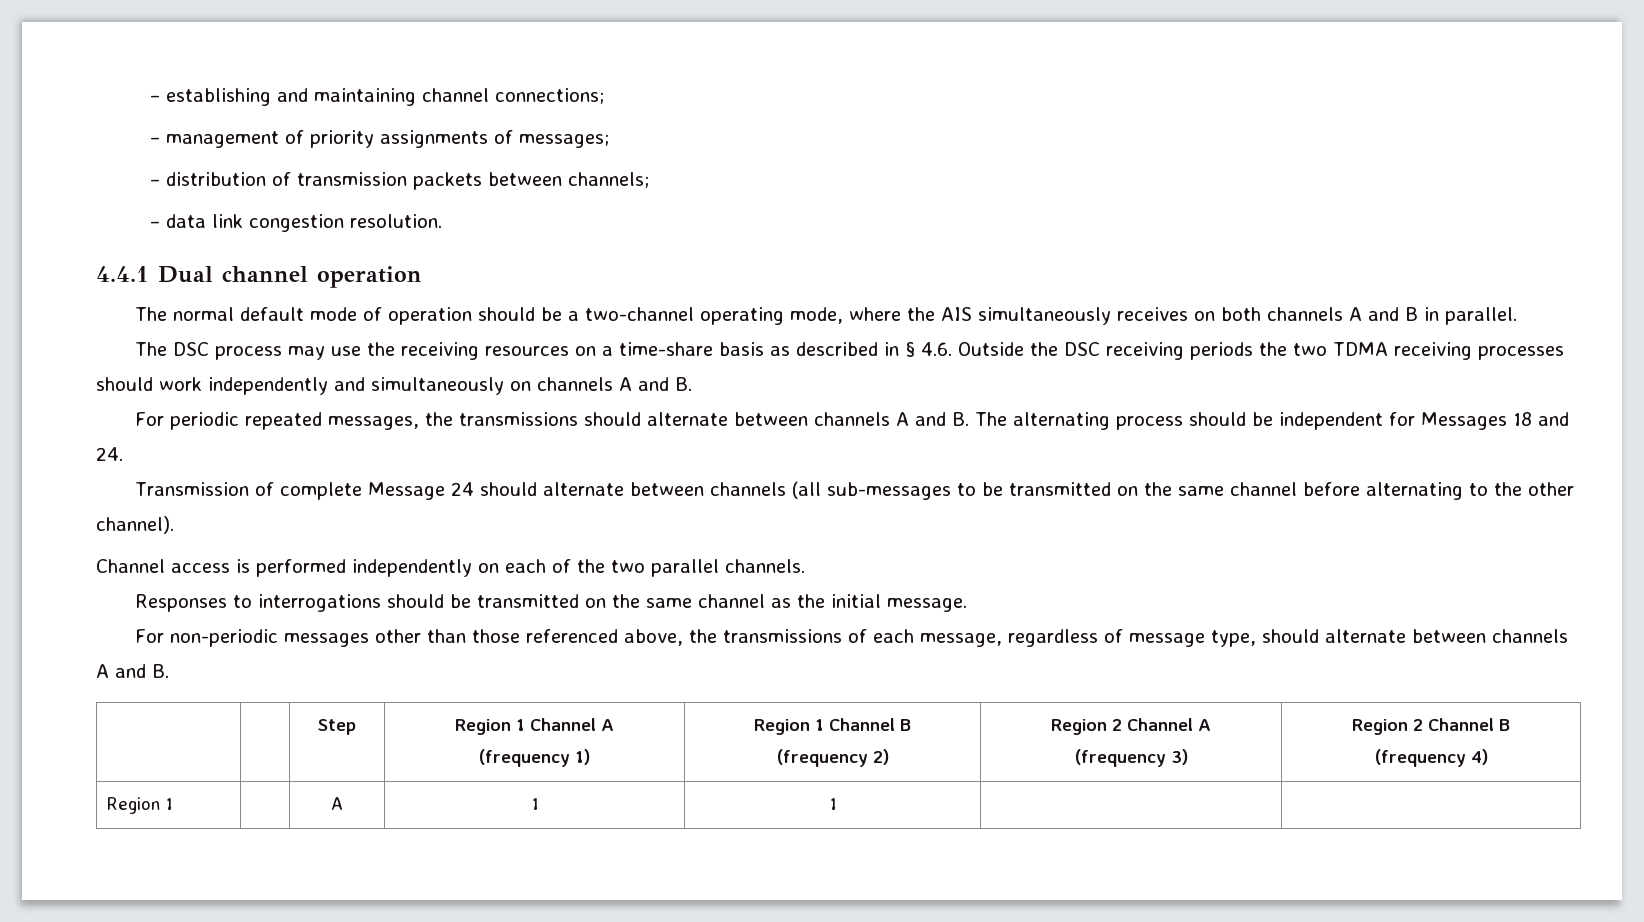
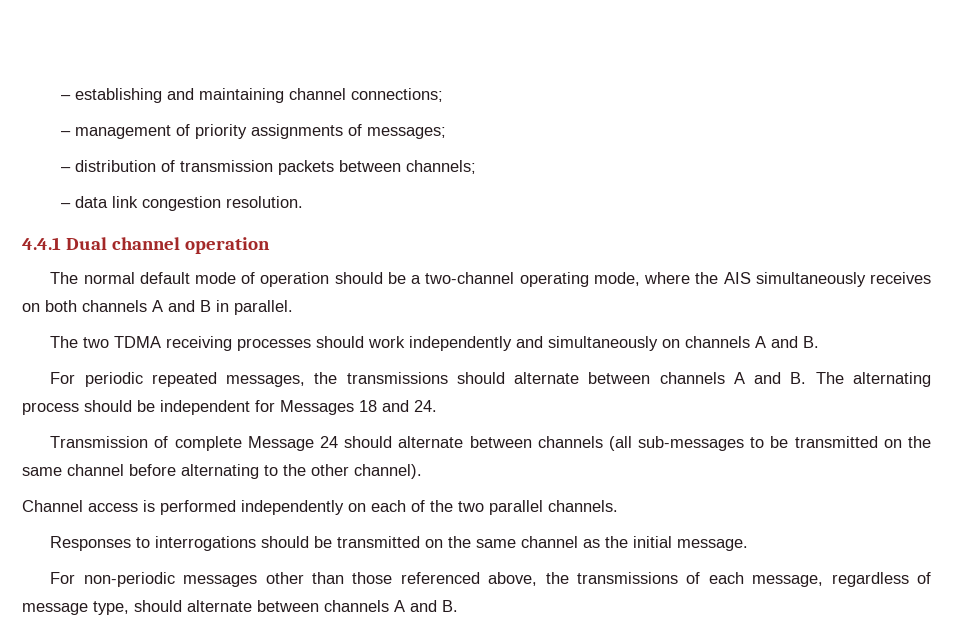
[172,342,1287,360] DSC process may use the receiving resources on a time-share basis as described in § 4.6. Outside the DSC receiving periods the -> (79, 342) none
[318,719,356,735] [455,718,614,735] [479,749,590,767] [754,718,911,735] [776,749,889,767] [1051,718,1211,735] [1074,749,1188,767] [1352,718,1510,735] [1374,749,1488,767] [105,797,173,814] [331,797,343,810] [530,798,539,810] [828,798,837,810] // | | Step | Region 1 Channel A // (frequency 1) | Region 1 Channel B // (frequency 2) | Region 2 Channel A // (frequency 3) | Region 2 Channel B // (frequency 4) // Region 1 | | A | 1 | 1 | | -> (458, 606) none

